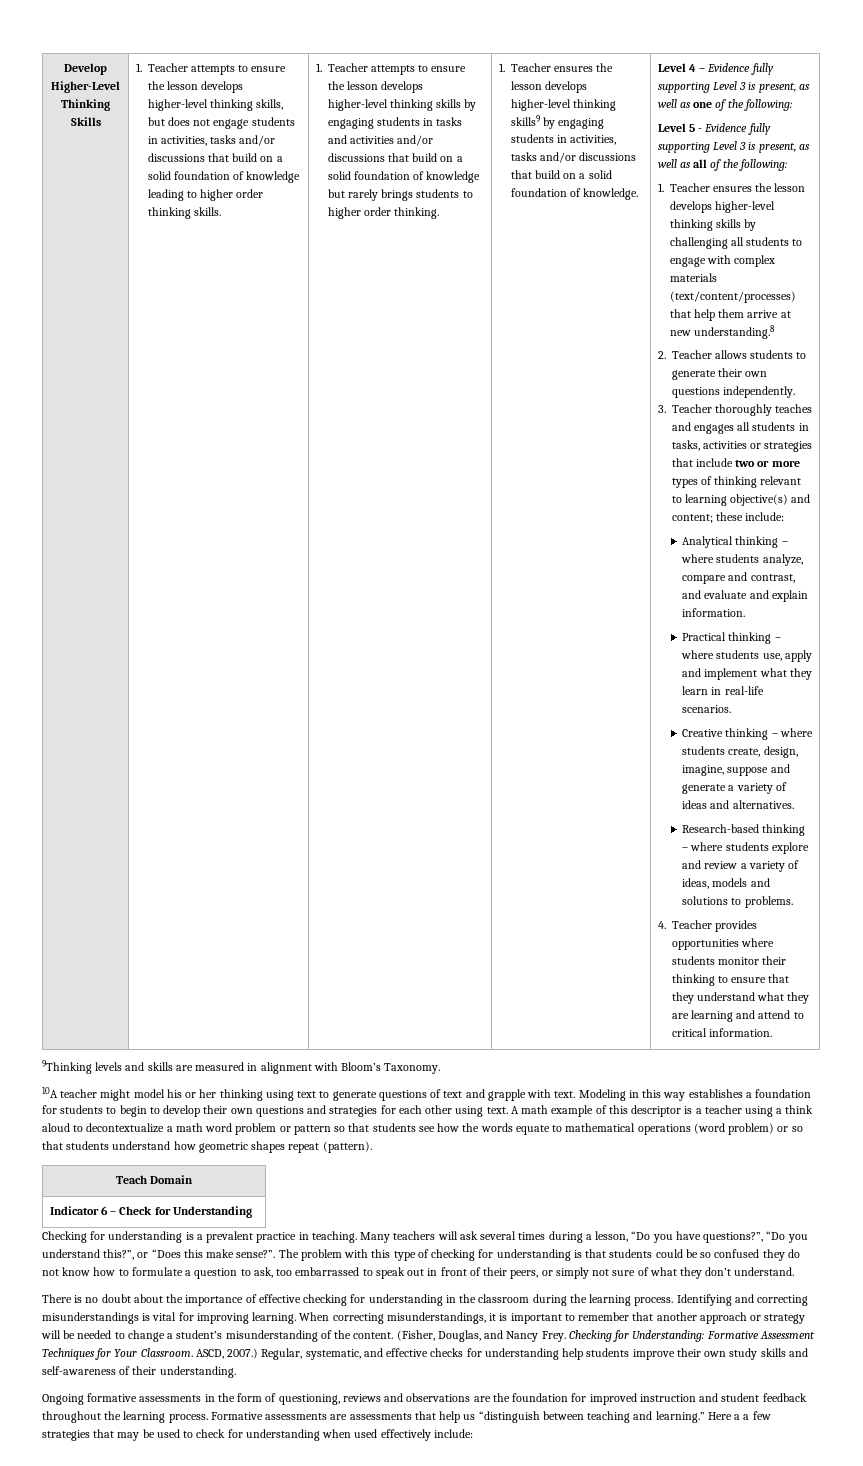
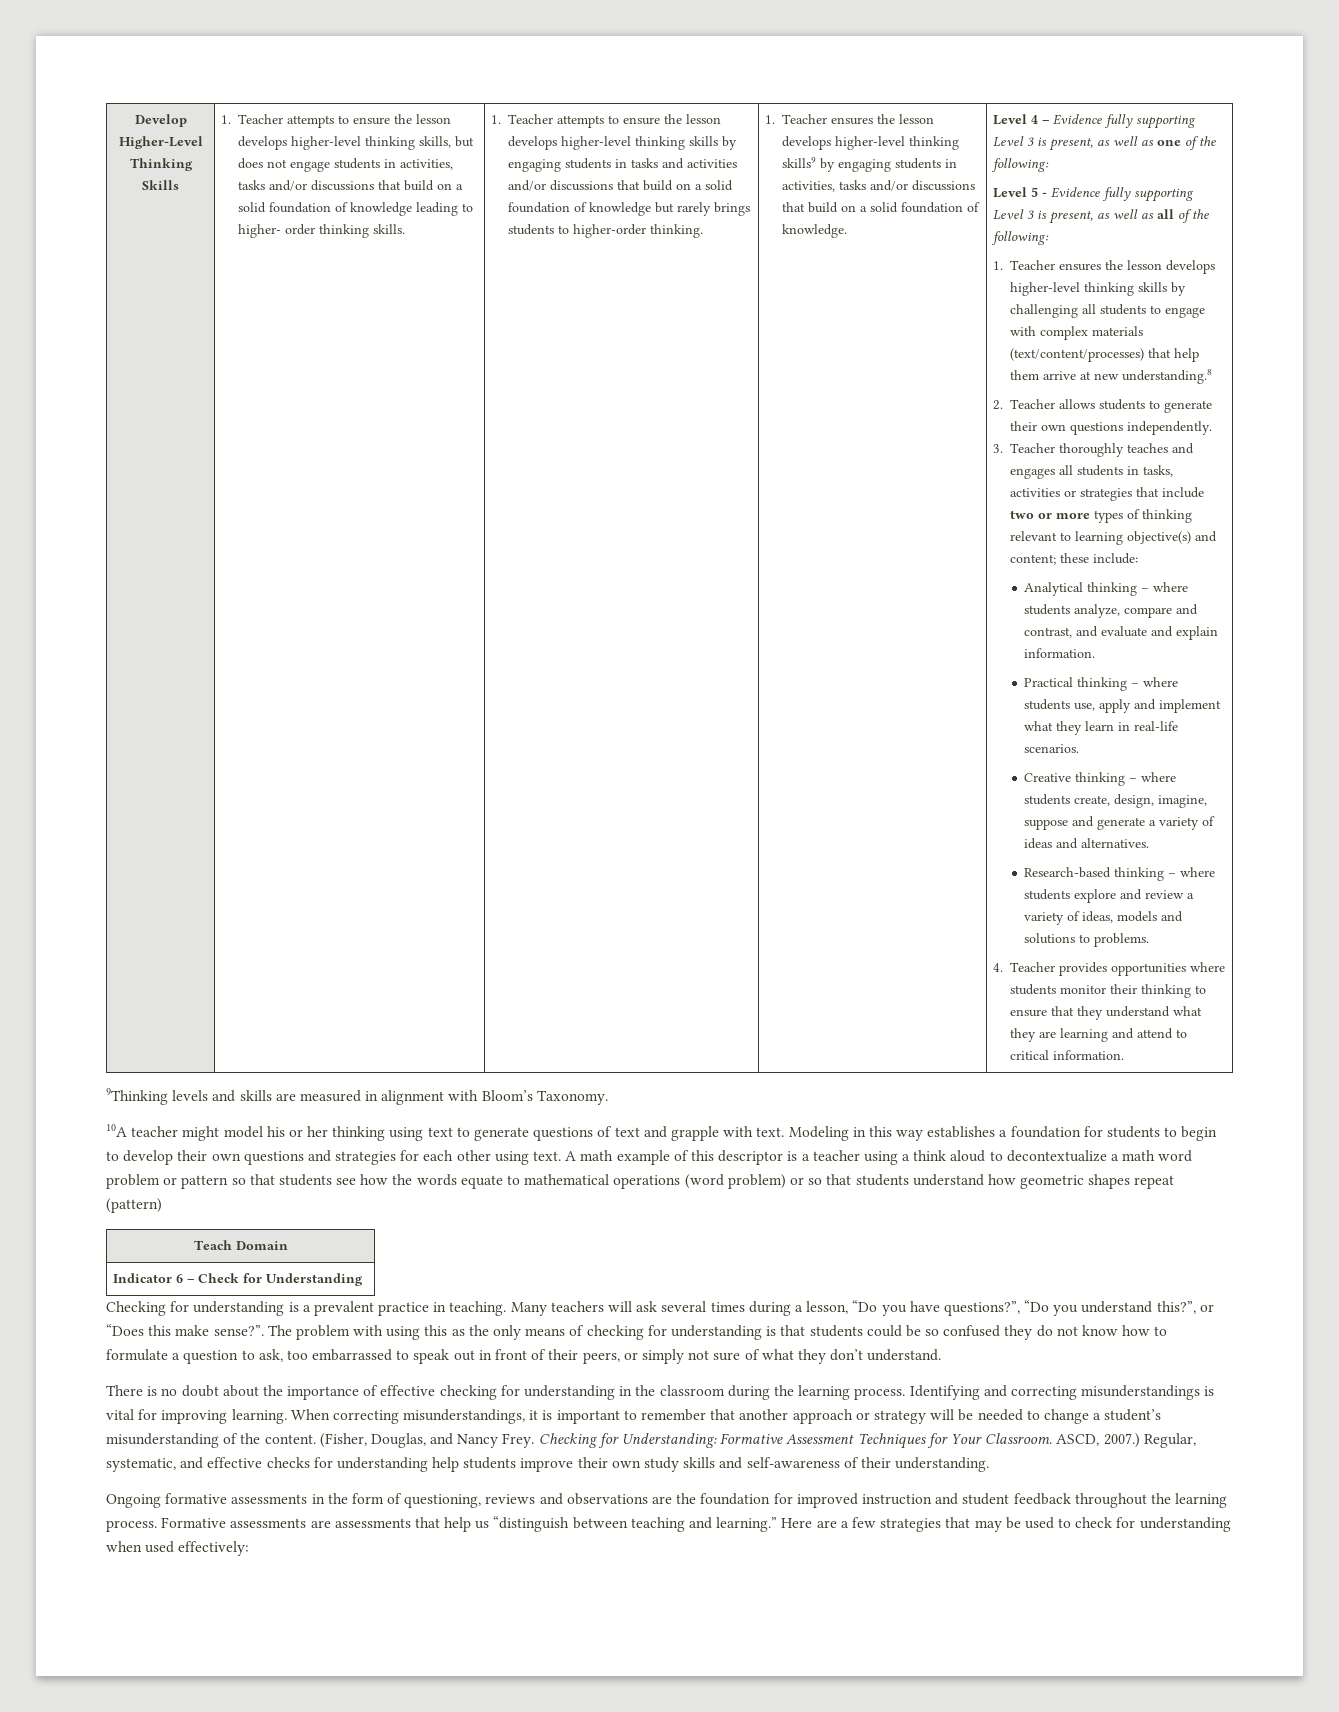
[200,189,234,201] higher -> [237,224,281,238] higher-
[327,207,391,219] higher order -> [572,224,646,238] higher-order
[322,1141,372,1153] (pattern). -> [106,1198,162,1213] (pattern)
[371,1249,416,1261] this type -> [386,1325,566,1340] using this as the only means
[734,1414,741,1420] a -> [816,1520,837,1528] are
[380,1429,473,1441] effectively include: -> [178,1541,250,1556] effectively:

